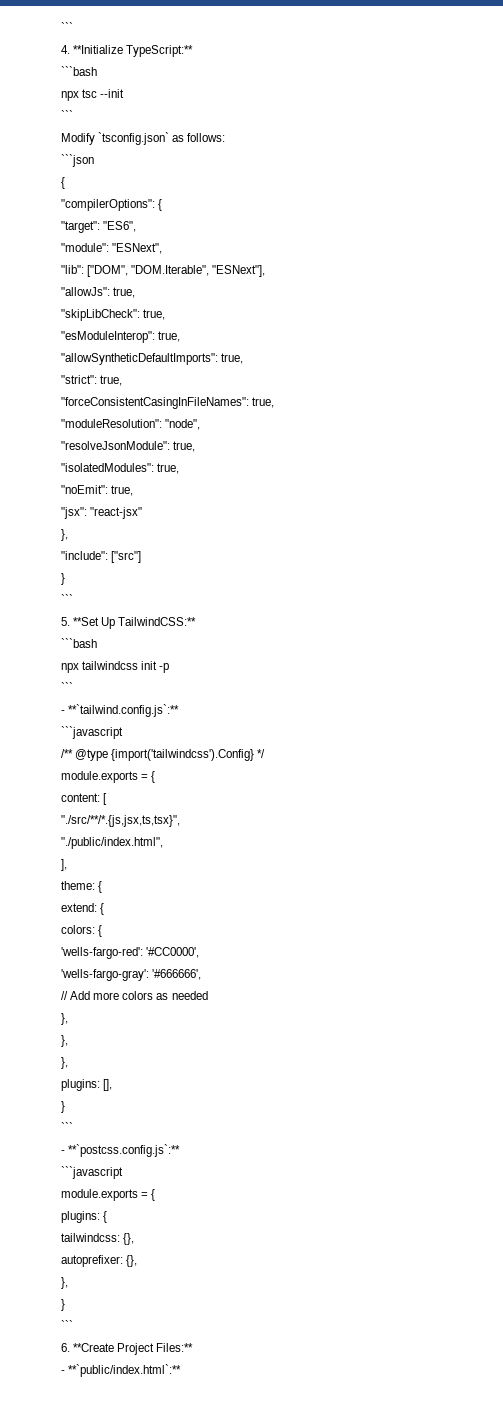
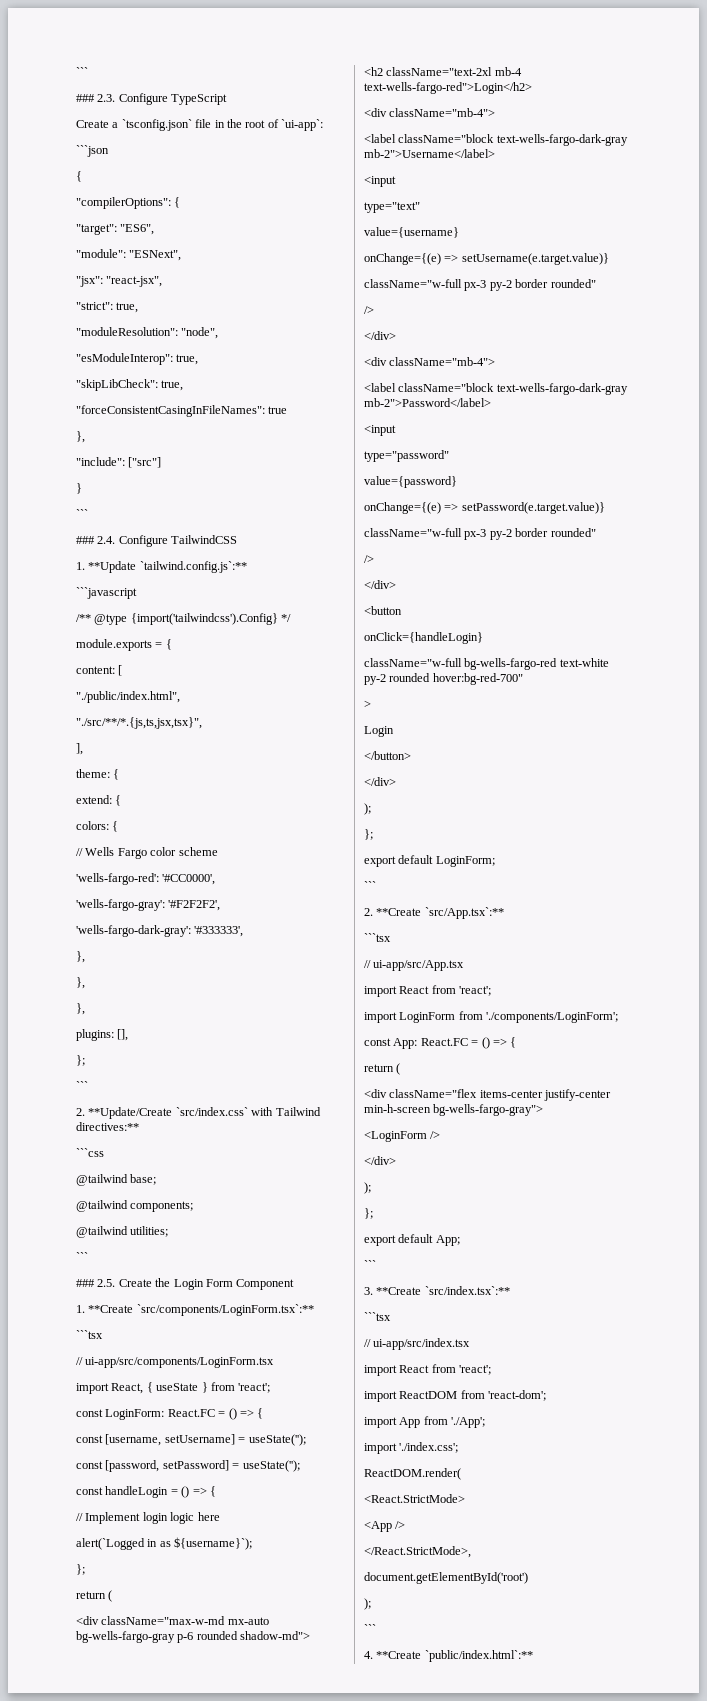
[61,22,73,32] [61,45,194,57] [61,66,97,76] [61,89,125,101] [61,110,73,120] [61,132,226,145] ``` // 4. **Initialize TypeScript:** // ```bash // npx tsc --init // ``` // Modify `tsconfig.json` as follows: -> [76,67,88,76] [76,93,228,105] [76,119,323,131] ``` // ### 2.3. Configure TypeScript // Create a `tsconfig.json` file in the root of `ui-app`:
[61,265,266,277] [61,287,136,298] [61,309,166,321] [61,331,181,343] [61,353,244,365] [61,375,123,386] [61,397,275,409] [61,419,201,430] [61,441,196,452] [61,463,180,474] [61,485,134,496] [61,507,143,519] "lib": ["DOM", "DOM.Iterable", "ESNext"], // "allowJs": true, // "skipLibCheck": true, // "esModuleInterop": true, // "allowSyntheticDefaultImports": true, // "strict": true, // "forceConsistentCasingInFileNames": true, // "moduleResolution": "node", // "resolveJsonModule": true, // "isolatedModules": true, // "noEmit": true, // "jsx": "react-jsx" -> [76,276,163,287] [76,302,139,313] [76,327,219,339] [76,353,199,365] [76,379,184,391] [76,405,288,417] "jsx": "react-jsx", // "strict": true, // "moduleResolution": "node", // "esModuleInterop": true, // "skipLibCheck": true, // "forceConsistentCasingInFileNames": true
[61,617,197,629] [61,638,97,648] [61,661,170,673] [61,682,73,692] [61,704,180,717] 5. **Set Up TailwindCSS:** // ```bash // npx tailwindcss init -p // ``` // - **`tailwind.config.js`:** -> [76,535,238,547] [76,561,247,573] ### 2.4. Configure TailwindCSS // 1. **Update `tailwind.config.js`:**
[61,815,180,827] [61,837,163,849] "./src/**/*.{js,jsx,ts,tsx}", // "./public/index.html", -> [76,691,180,703] [76,717,202,729] "./public/index.html", // "./src/**/*.{js,ts,jsx,tsx}",
[61,947,200,959] [61,969,202,981] [61,991,208,1000] 'wells-fargo-red': '#CC0000', // 'wells-fargo-gray': '#666666', // // Add more colors as needed -> [76,847,218,859] [76,873,216,885] [76,899,221,911] [76,925,244,937] // Wells Fargo color scheme // 'wells-fargo-red': '#CC0000', // 'wells-fargo-gray': '#F2F2F2', // 'wells-fargo-dark-gray': '#333333',
[61,1101,65,1113] [61,1122,73,1132] [61,1144,181,1157] [61,1166,123,1179] [61,1189,156,1201] [61,1211,108,1223] [61,1233,135,1245] [61,1255,138,1267] [61,1277,68,1289] [61,1299,65,1311] [61,1320,73,1330] [61,1343,194,1355] [61,1364,182,1377] } // ``` // - **`postcss.config.js`:** // ```javascript // module.exports = { // plugins: { // tailwindcss: {}, // autoprefixer: {}, // }, // } // ``` // 6. **Create Project Files:** // - **`public/index.html`:** -> [76,1055,85,1066] [76,1081,88,1090] [76,1107,321,1119] [76,1122,139,1131] [76,1148,104,1157] [76,1174,157,1186] [76,1200,194,1212] [76,1226,169,1238] [76,1252,88,1261] [76,1278,295,1290] [76,1304,314,1316] [76,1330,103,1339] [76,1357,275,1368] [76,1382,271,1394] [76,1408,264,1420] [76,1434,306,1446] [76,1460,300,1472] [76,1486,216,1498] [76,1512,220,1524] [76,1537,253,1550] [76,1564,85,1575] [76,1590,113,1602] [76,1616,269,1625] [76,1631,311,1643] [364,67,522,76] [364,82,532,94] [364,108,496,117] [364,134,628,146] [364,149,495,158] [364,176,396,187] [364,202,420,213] [364,227,459,238] [364,253,609,265] [364,279,596,291] [364,306,374,314] [364,331,396,340] [364,357,496,366] [364,383,628,395] [364,398,491,407] [364,425,396,436] [364,450,449,462] [364,476,457,488] [364,502,605,514] [364,528,596,540] [364,555,374,563] [364,580,396,589] [364,606,402,615] [364,632,483,644] [364,658,609,670] [364,673,523,685] [364,700,371,708] [364,726,394,737] [364,751,411,760] [364,777,396,786] [364,803,371,815] [364,829,373,840] [364,855,495,867] [364,881,376,890] [364,907,504,919] [364,933,391,942] [364,960,465,971] [364,985,492,997] [364,1011,619,1023] [364,1037,517,1049] [364,1063,401,1075] [364,1089,612,1101] [364,1104,544,1116] [364,1131,441,1142] [364,1156,396,1165] [364,1182,371,1194] [364,1208,373,1219] [364,1234,460,1246] [364,1260,376,1269] [364,1286,510,1295] [364,1312,391,1321] [364,1338,471,1350] [364,1364,492,1376] [364,1390,547,1402] [364,1416,486,1428] [364,1442,459,1454] [364,1468,461,1480] [364,1494,465,1503] [364,1521,406,1532] [364,1546,471,1558] [364,1572,528,1584] [364,1598,371,1610] [364,1624,376,1633] [364,1650,533,1662] }; // ``` // 2. **Update/Create `src/index.css` with Tailwind directives:** // ```css // @tailwind base; // @tailwind components; // @tailwind utilities; // ``` // ### 2.5. Create the Login Form Component // 1. **Create `src/components/LoginForm.tsx`:** // ```tsx // // ui-app/src/components/LoginForm.tsx // import React, { useState } from 'react'; // const LoginForm: React.FC = () => { // const [username, setUsername] = useState(''); // const [password, setPassword] = useState(''); // const handleLogin = () => { // // Implement login logic here // alert(`Logged in as ${username}`); // }; // return ( // <div className="max-w-md mx-auto bg-wells-fargo-gray p-6 rounded shadow-md"> // <h2 className="text-2xl mb-4 text-wells-fargo-red">Login</h2> // <div className="mb-4"> // <label className="block text-wells-fargo-dark-gray mb-2">Username</label> // <input // type="text" // value={username} // onChange={(e) => setUsername(e.target.value)} // className="w-full px-3 py-2 border rounded" // /> // </div> // <div className="mb-4"> // <label className="block text-wells-fargo-dark-gray mb-2">Password</label> // <input // type="password" // value={password} // onChange={(e) => setPassword(e.target.value)} // className="w-full px-3 py-2 border rounded" // /> // </div> // <button // onClick={handleLogin} // className="w-full bg-wells-fargo-red text-white py-2 rounded hover:bg-red-700" // > // Login // </button> // </div> // ); // }; // export default LoginForm; // ``` // 2. **Create `src/App.tsx`:** // ```tsx // // ui-app/src/App.tsx // import React from 'react'; // import LoginForm from './components/LoginForm'; // const App: React.FC = () => { // return ( // <div className="flex items-center justify-center min-h-screen bg-wells-fargo-gray"> // <LoginForm /> // </div> // ); // }; // export default App; // ``` // 3. **Create `src/index.tsx`:** // ```tsx // // ui-app/src/index.tsx // import React from 'react'; // import ReactDOM from 'react-dom'; // import App from './App'; // import './index.css'; // ReactDOM.render( // <React.StrictMode> // <App /> // </React.StrictMode>, // document.getElementById('root') // ); // ``` // 4. **Create `public/index.html`:**

